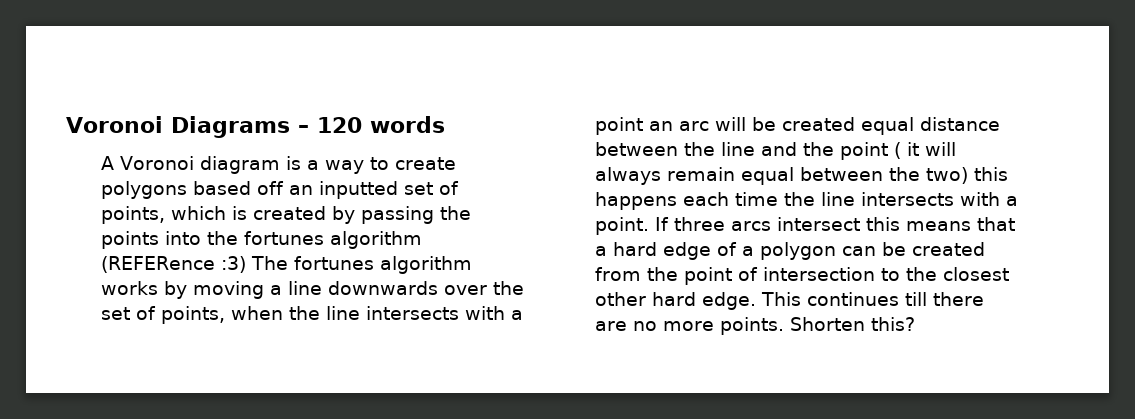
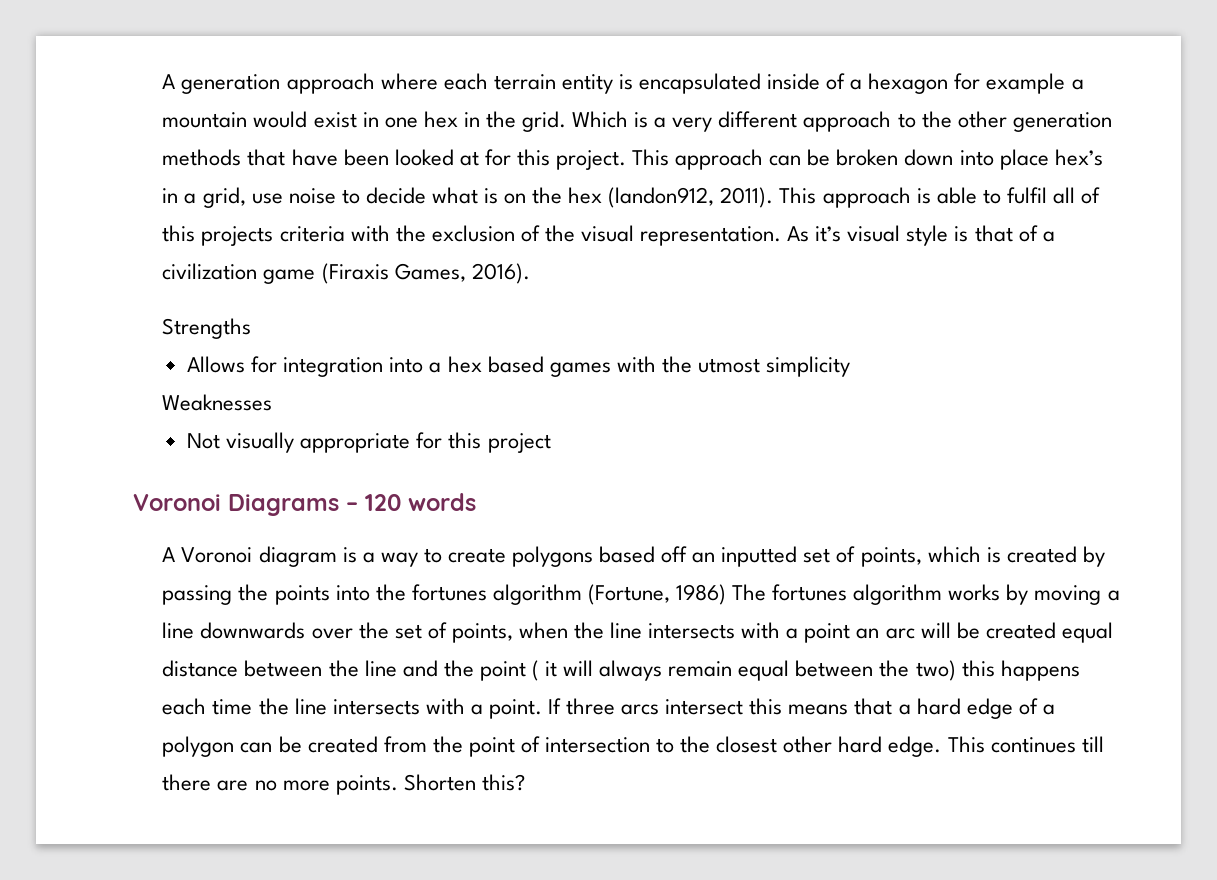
(66, 124) none -> [162,73,1084,94] [162,111,1112,132] [162,149,1103,170] [162,187,1100,208] [162,225,1055,246] [162,263,530,284] [162,318,252,339] [187,356,850,377] [162,394,273,411] [187,432,551,453] A generation approach where each terrain entity is encapsulated inside of a hexagon for example a mountain would exist in one hex in the grid. Which is a very different approach to the other generation methods that have been looked at for this project. This approach can be broken down into place hex’s in a grid, use noise to decide what is on the hex (landon912, 2011). This approach is able to fulfil all of this projects criteria with the exclusion of the visual representation. As it’s visual style is that of a civilization game (Firaxis Games, 2016). // Strengths // Allows for integration into a hex based games with the utmost simplicity // Weaknesses // Not visually appropriate for this project //
[101,256,247,273] (REFERence :3) -> [587,584,726,605] (Fortune, 1986)

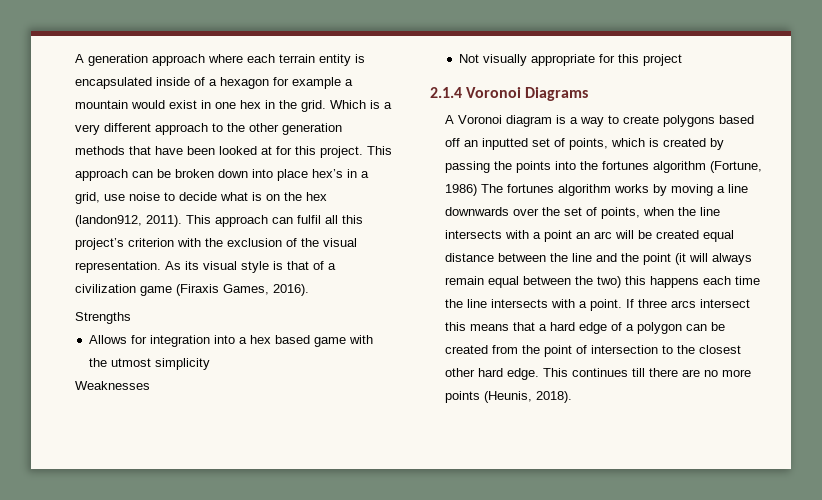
[916,187,1100,204] [162,225,345,246] is able to fulfil all of this projects criteria -> [271,215,363,224] [74,238,174,250] can fulfil all this project’s criterion
[815,226,842,242] it’s -> [184,261,199,270] its
[549,362,611,377] games -> [314,337,347,347] game
(551, 443) none -> [430,87,462,98] 2.1.4
[346,493,476,511] – 120 words -> (589, 94) none
[531,660,557,681] ( it -> [674,253,686,265] (it
[335,774,525,795] points. Shorten this? -> [444,391,572,403] points (Heunis, 2018).

